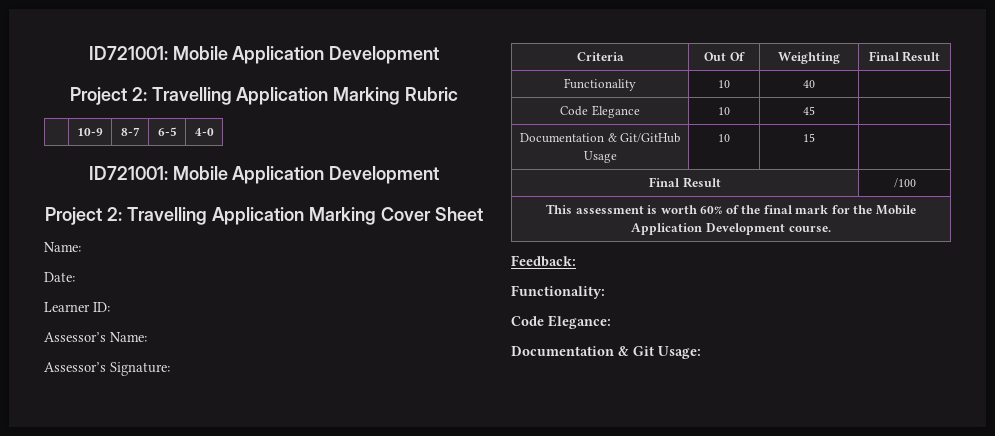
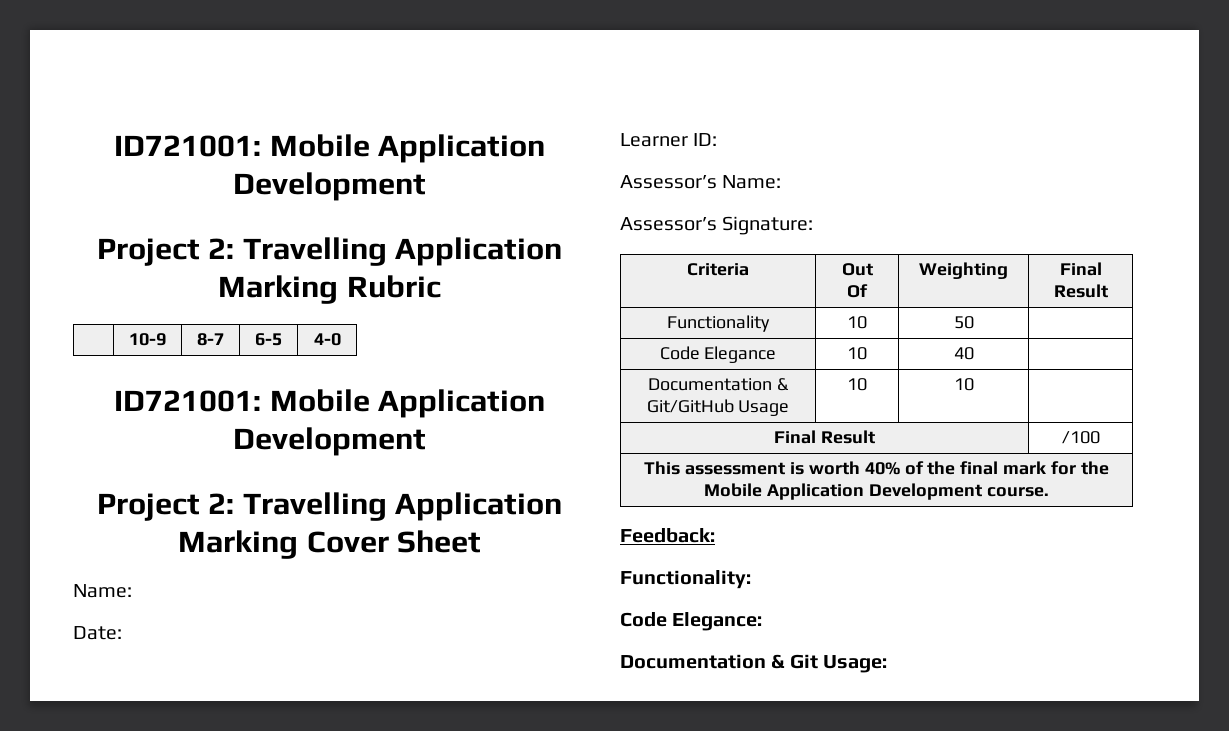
[803,80,815,88] 40 -> [953,316,974,329] 50
[803,106,815,115] 45 -> [953,347,974,360] 40
[803,133,815,142] 15 -> [953,378,974,391] 10
[700,206,723,214] 60% -> [864,462,900,475] 40%

